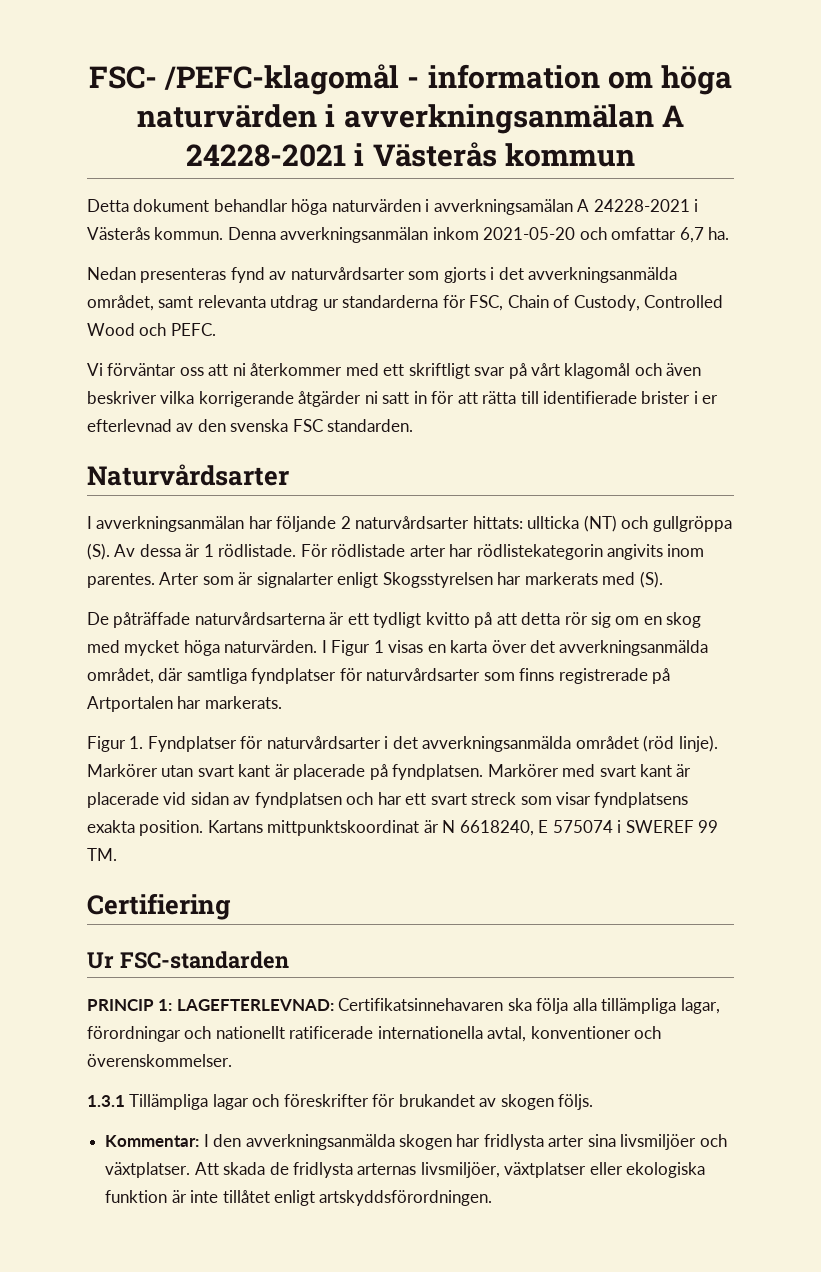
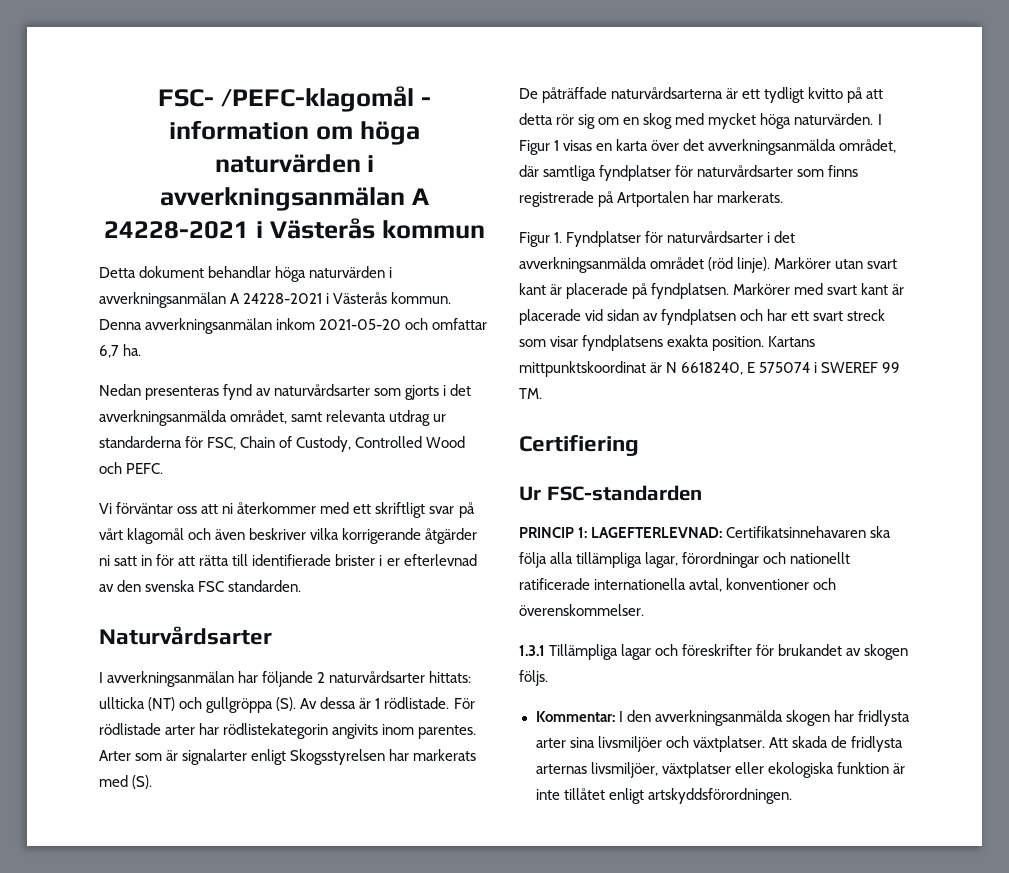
[433,199,573,215] avverkningsamälan -> [99,292,226,308] avverkningsanmälan

